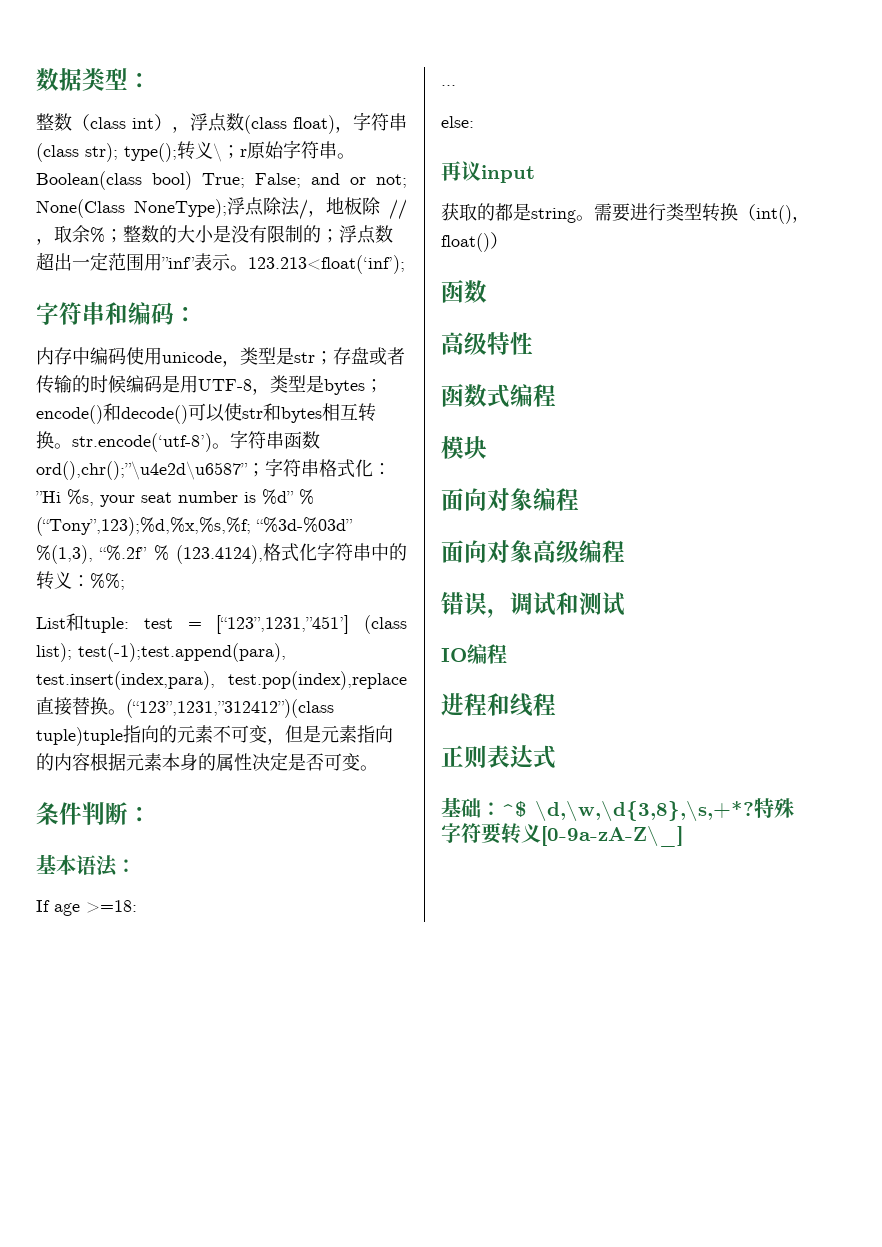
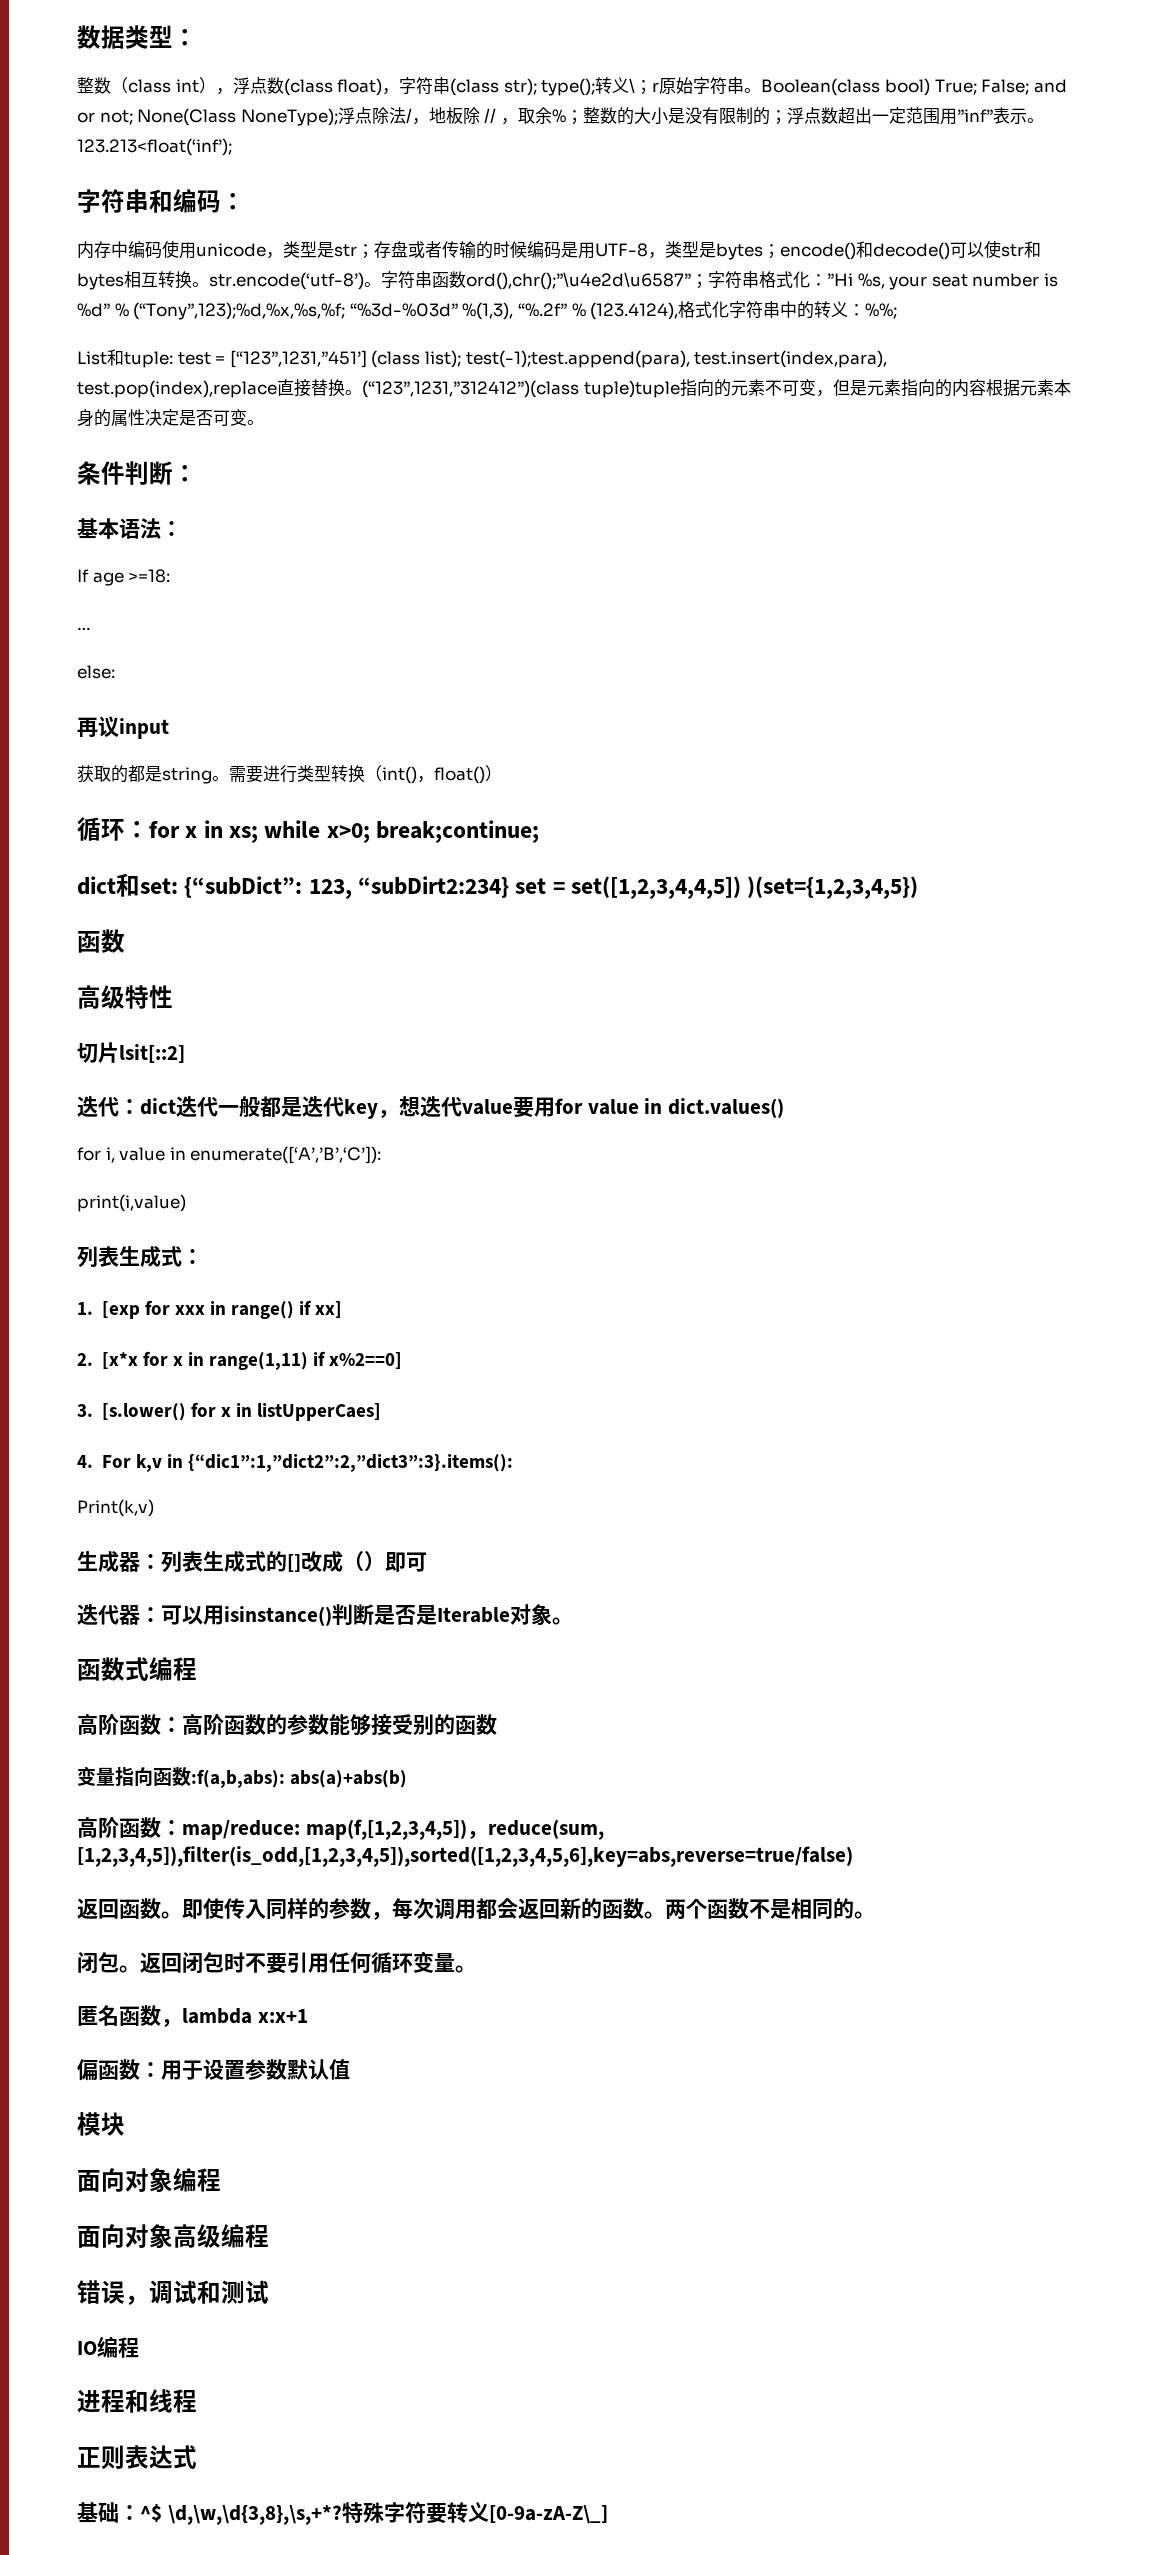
[441,280,487,303] [441,332,533,355] [441,384,556,408] 函数 // 高级特性 // 函数式编程 -> [77,817,540,843] [77,873,919,899] [77,929,125,953] [77,985,173,1009] [77,1042,185,1063] [77,1096,785,1119] [77,1146,382,1164] [77,1194,186,1212] [77,1245,203,1268] [77,1300,343,1319] [77,1351,403,1370] [77,1402,382,1421] [77,1454,513,1472] [77,1499,154,1517] [77,1550,427,1573] [77,1604,573,1626] [77,1657,197,1681] [77,1713,497,1736] [77,1766,408,1788] [77,1816,604,1840] [77,1846,853,1867] [77,1898,875,1920] [77,1951,476,1974] [77,2005,308,2027] [77,2059,350,2081] 循环：for x in xs; while x>0; break;continue; // dict和set: {“subDict”: 123, “subDirt2:234} set = set([1,2,3,4,4,5]) )(set={1,2,3,4,5}) // 函数 // 高级特性 // 切片lsit[::2] // 迭代：dict迭代一般都是迭代key，想迭代value要用for value in dict.values() // for i, value in enumerate([‘A’,’B’,‘C’]): // print(i,value) // 列表生成式： // 1. [exp for xxx in range() if xx] // 2. [x*x for x in range(1,11) if x%2==0] // 3. [s.lower() for x in listUpperCaes] // 4. For k,v in {“dic1”:1,”dict2”:2,”dict3”:3}.items(): // Print(k,v) // 生成器：列表生成式的[]改成（）即可 // 迭代器：可以用isinstance()判断是否是Iterable对象。 // 函数式编程 // 高阶函数：高阶函数的参数能够接受别的函数 // 变量指向函数:f(a,b,abs): abs(a)+abs(b) // 高阶函数：map/reduce: map(f,[1,2,3,4,5])，reduce(sum, [1,2,3,4,5]),filter(is_odd,[1,2,3,4,5]),sorted([1,2,3,4,5,6],key=abs,reverse=true/false) // 返回函数。即使传入同样的参数，每次调用都会返回新的函数。两个函数不是相同的。 // 闭包。返回闭包时不要引用任何循环变量。 // 匿名函数，lambda x:x+1 // 偏函数：用于设置参数默认值

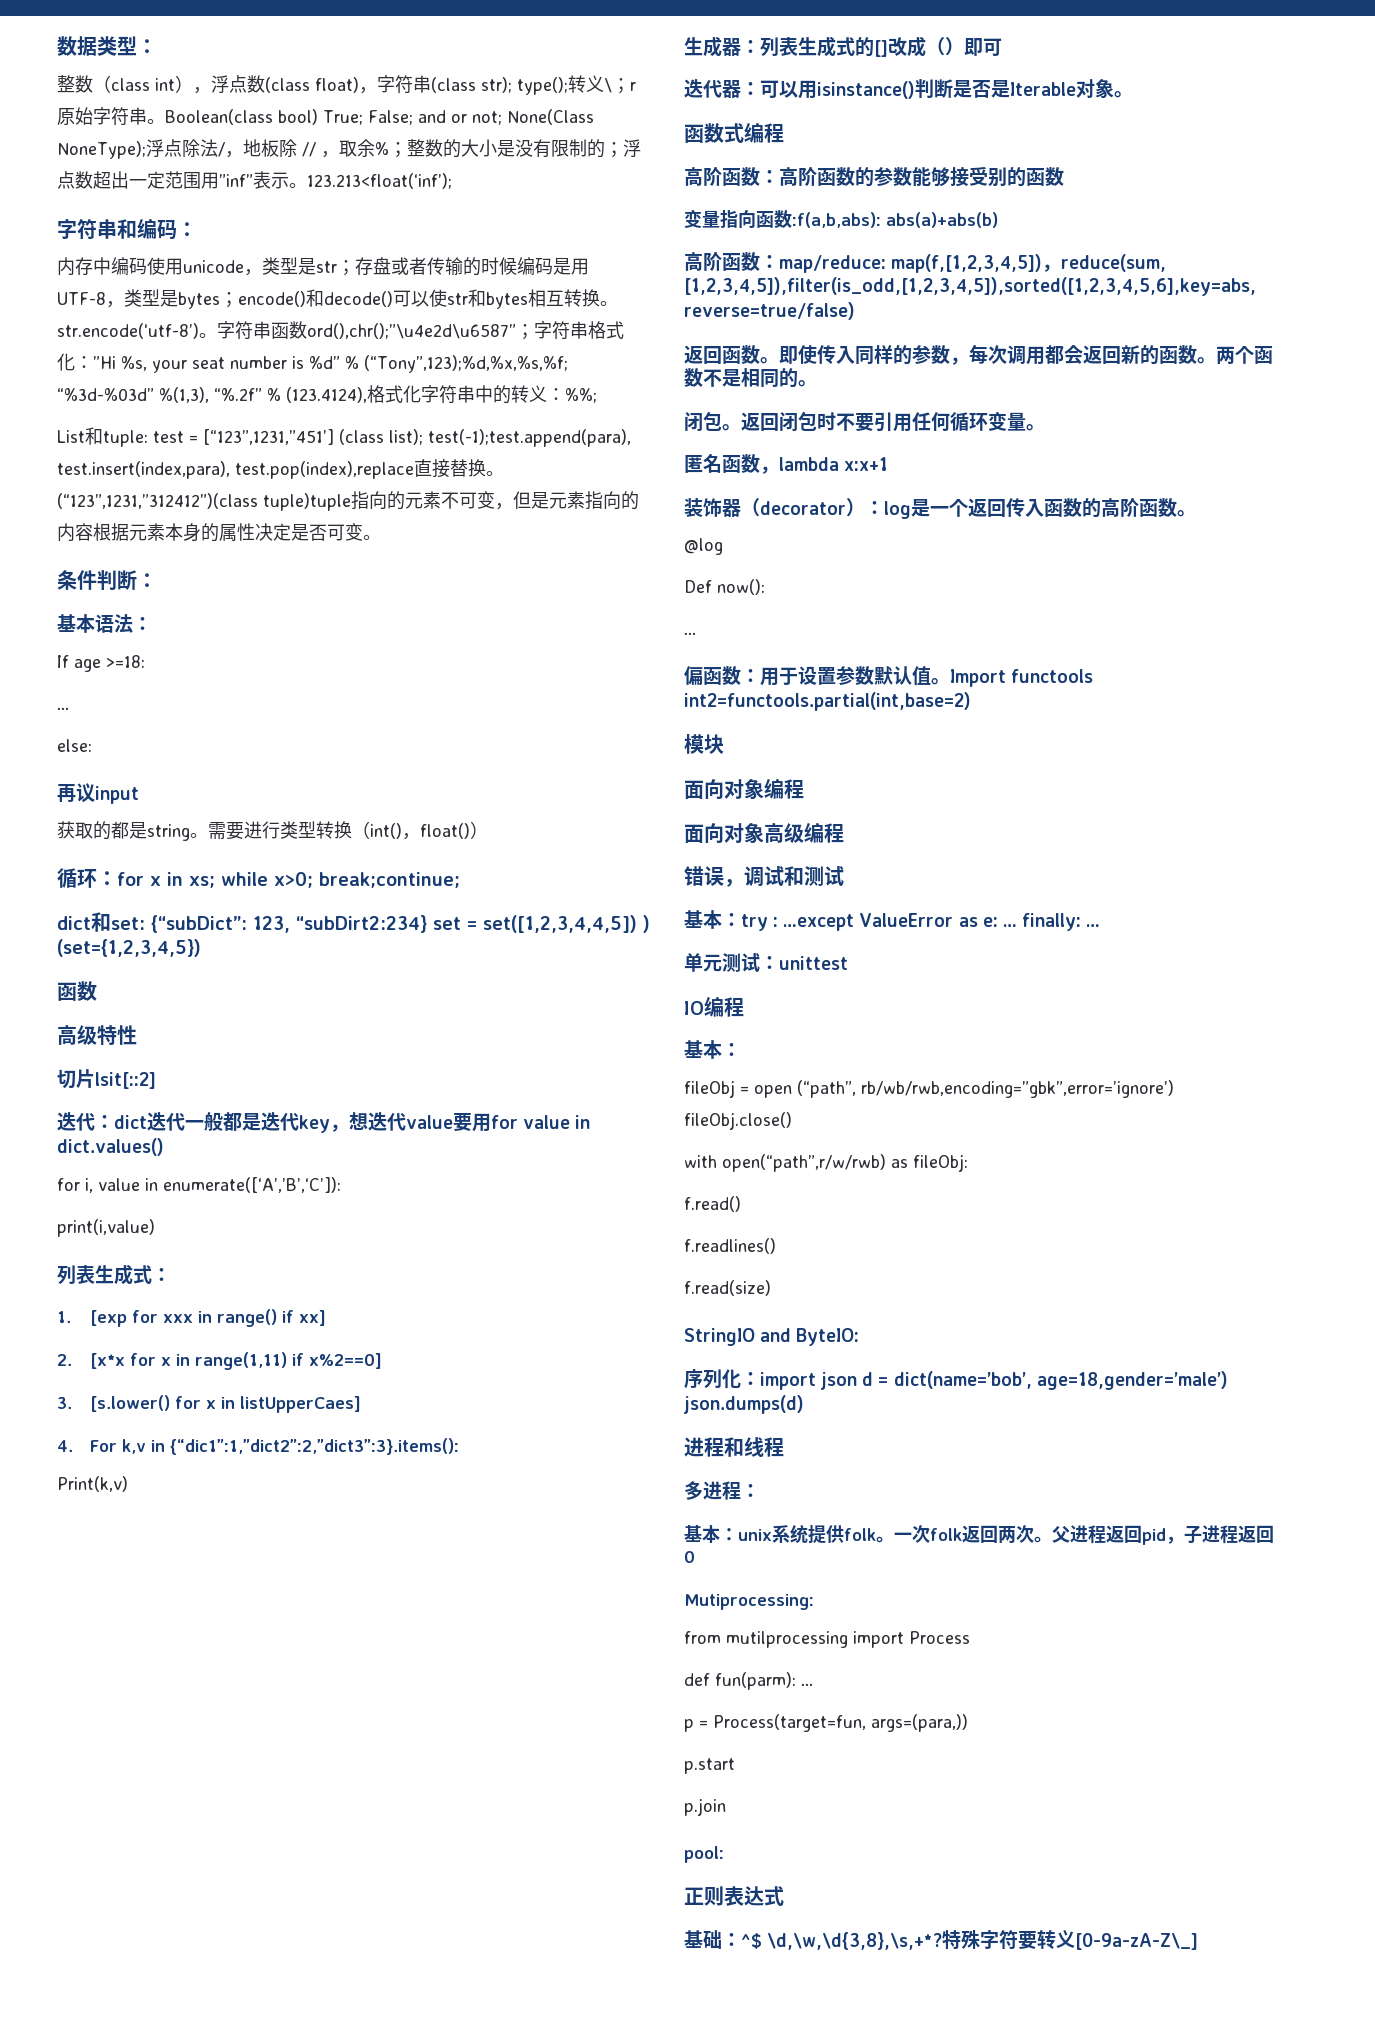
[747,876,919,899] )(set={1,2,3,4,5}) -> [643,915,650,933] [57,939,201,957] ) (set={1,2,3,4,5})
(308, 2016) none -> [684,497,1196,519] [684,538,723,555] [684,579,765,595] [684,632,696,635] // 装饰器（decorator）：log是一个返回传入函数的高阶函数。 // @log // Def now(): // …
(350, 2069) none -> [931,669,1094,687] [684,692,971,711] 。Import functools int2=functools.partial(int,base=2)
[77,2336,139,2358] [77,2389,197,2413] IO编程 // 进程和线程 -> [684,910,1101,931] [684,953,848,972] [684,996,744,1017] [684,1040,741,1059] [684,1080,1174,1098] [684,1112,792,1130] [684,1154,968,1172] [684,1196,741,1212] [684,1238,776,1254] [684,1280,771,1296] [684,1328,860,1346] [684,1369,1228,1390] [684,1395,804,1414] [684,1437,784,1457] [684,1481,760,1500] [684,1524,1274,1545] [684,1551,695,1563] [684,1594,814,1610] [684,1631,970,1648] [684,1672,813,1690] [684,1714,968,1732] [684,1758,735,1774] [684,1798,726,1816] [684,1846,724,1863] 基本：try : …except ValueError as e: … finally: … // 单元测试：unittest // IO编程 // 基本： // fileObj = open (“path”, rb/wb/rwb,encoding=”gbk”,error=’ignore’) fileObj.close() // with open(“path”,r/w/rwb) as fileObj: // f.read() // f.readlines() // f.read(size) // StringIO and ByteIO: // 序列化：import json d = dict(name=’bob’, age=18,gender=’male’) json.dumps(d) // 进程和线程 // 多进程： // 基本：unix系统提供folk。一次folk返回两次。父进程返回pid，子进程返回0 // Mutiprocessing: // from mutilprocessing import Process // def fun(parm): … // p = Process(target=fun, args=(para,)) // p.start // p.join // pool:

